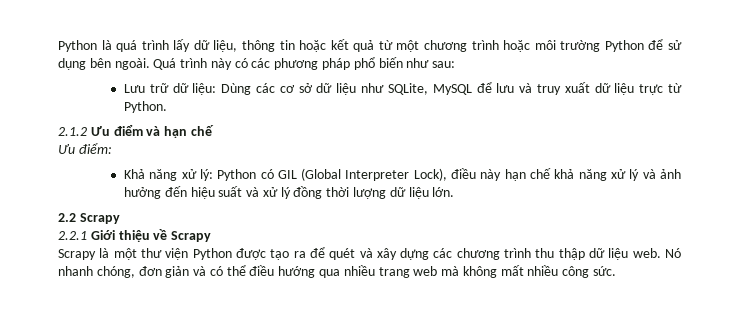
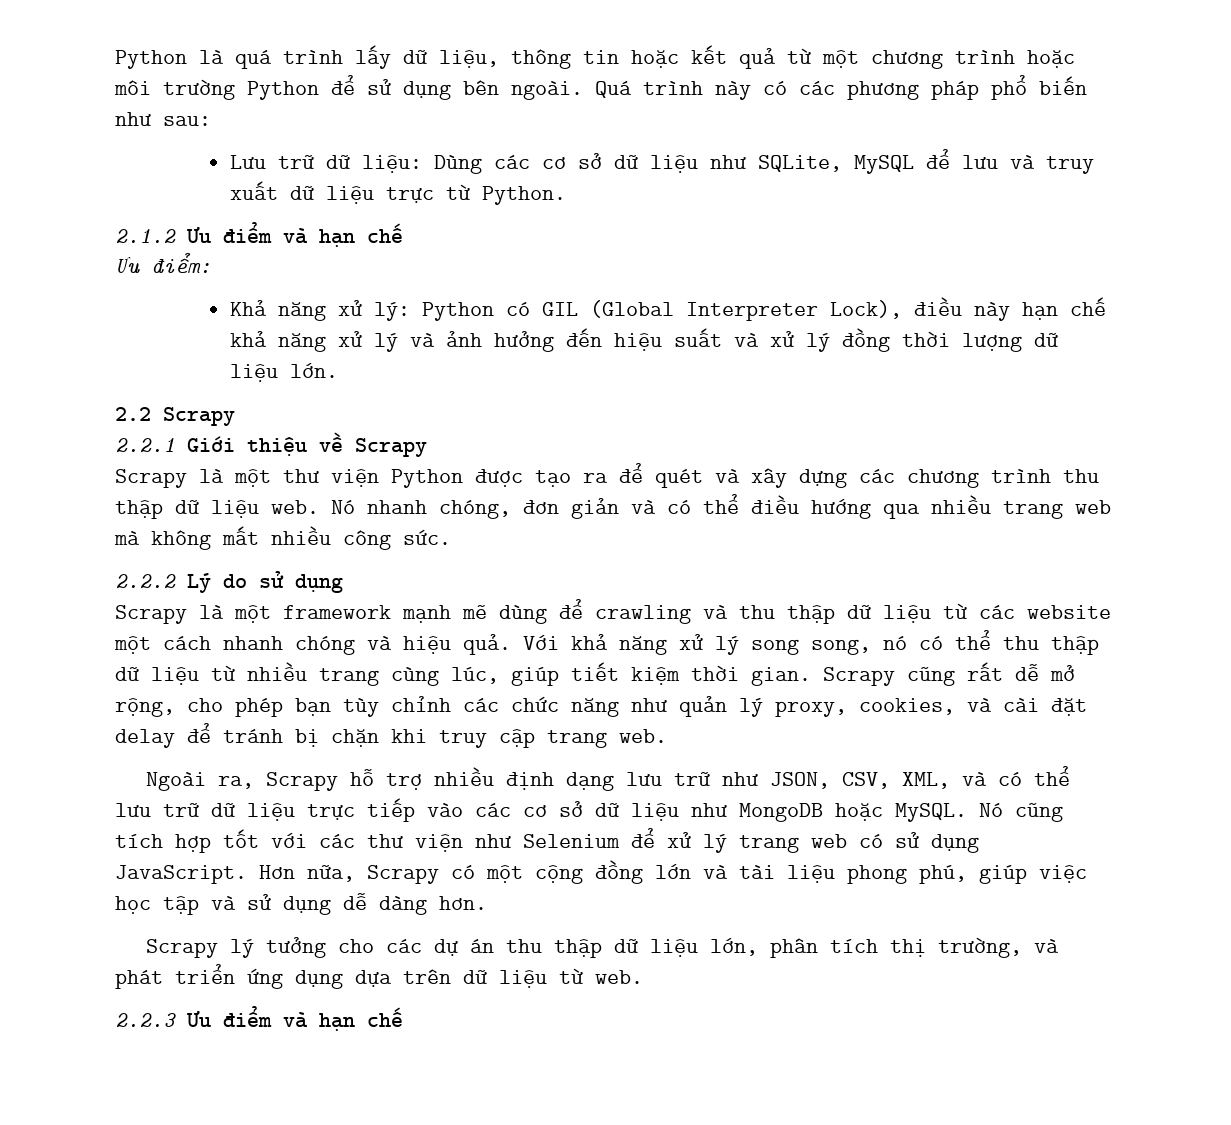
(617, 271) none -> [115,571,343,593] [115,599,1111,624] [114,630,1099,655] [115,662,1075,686] [115,696,1087,717] [115,723,667,748] [146,766,1071,791] [115,798,1063,822] [115,828,979,853] [115,860,1087,884] [115,893,487,915] [146,937,1060,958] [115,964,643,989] [115,1006,403,1031] // 2.2.2 Lý do sử dụng // Scrapy là một framework mạnh mẽ dùng để crawling và thu thập dữ liệu từ các website một cách nhanh chóng và hiệu quả. Với khả năng xử lý song song, nó có thể thu thập dữ liệu từ nhiều trang cùng lúc, giúp tiết kiệm thời gian. Scrapy cũng rất dễ mở rộng, cho phép bạn tùy chỉnh các chức năng như quản lý proxy, cookies, và cài đặt delay để tránh bị chặn khi truy cập trang web. // Ngoài ra, Scrapy hỗ trợ nhiều định dạng lưu trữ như JSON, CSV, XML, và có thể lưu trữ dữ liệu trực tiếp vào các cơ sở dữ liệu như MongoDB hoặc MySQL. Nó cũng tích hợp tốt với các thư viện như Selenium để xử lý trang web có sử dụng JavaScript. Hơn nữa, Scrapy có một cộng đồng lớn và tài liệu phong phú, giúp việc học tập và sử dụng dễ dàng hơn. // Scrapy lý tưởng cho các dự án thu thập dữ liệu lớn, phân tích thị trường, và phát triển ứng dụng dựa trên dữ liệu từ web. // 2.2.3 Ưu điểm và hạn chế

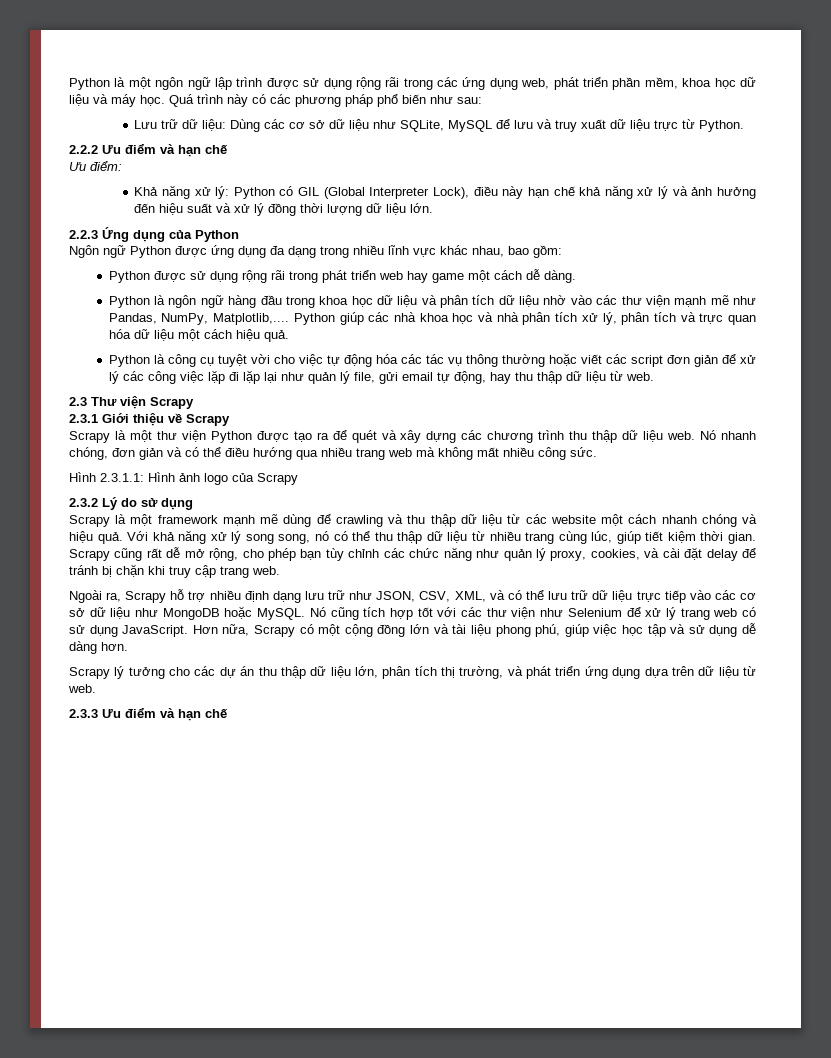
[115,45,1075,69] [114,75,583,100] Python là quá trình lấy dữ liệu, thông tin hoặc kết quả từ một chương trình hoặc môi trường Python để sử dụng bên ngoài. -> [69,77,757,90] [69,94,165,107] Python là một ngôn ngữ lập trình được sử dụng rộng rãi trong các ứng dụng web, phát triển phần mềm, khoa học dữ liệu và máy học.
[115,229,176,243] 2.1.2 -> [69,145,98,154] 2.2.2
[115,407,235,426] [115,438,175,452] 2.2 Scrapy // 2.2.1 -> [69,227,239,242] [69,245,562,258] [108,269,576,283] [108,295,757,308] [108,312,756,325] [108,329,289,342] [108,353,757,367] [108,370,654,384] [69,396,194,409] [69,414,98,423] 2.2.3 Ứng dụng của Python // Ngôn ngữ Python được ứng dụng đa dạng trong nhiều lĩnh vực khác nhau, bao gồm: // Python được sử dụng rộng rãi trong phát triển web hay game một cách dễ dàng. // Python là ngôn ngữ hàng đầu trong khoa học dữ liệu và phân tích dữ liệu nhờ vào các thư viện mạnh mẽ như Pandas, NumPy, Matplotlib,.... Python giúp các nhà khoa học và nhà phân tích xử lý, phân tích và trực quan hóa dữ liệu một cách hiệu quả. // Python là công cụ tuyệt vời cho việc tự động hóa các tác vụ thông thường hoặc viết các script đơn giản để xử lý các công việc lặp đi lặp lại như quản lý file, gửi email tự động, hay thu thập dữ liệu từ web. // 2.3 Thư viện Scrapy // 2.3.1
[115,574,176,588] 2.2.2 -> [69,472,298,485] [69,498,98,507] Hình 2.3.1.1: Hình ảnh logo của Scrapy // 2.3.2
[115,1013,176,1027] 2.2.3 -> [69,709,98,718] 2.3.3

